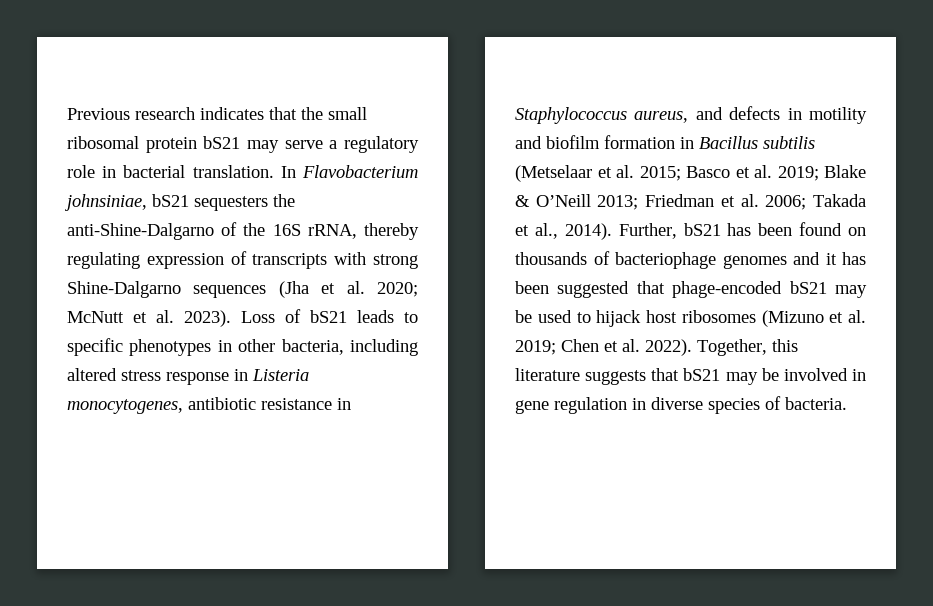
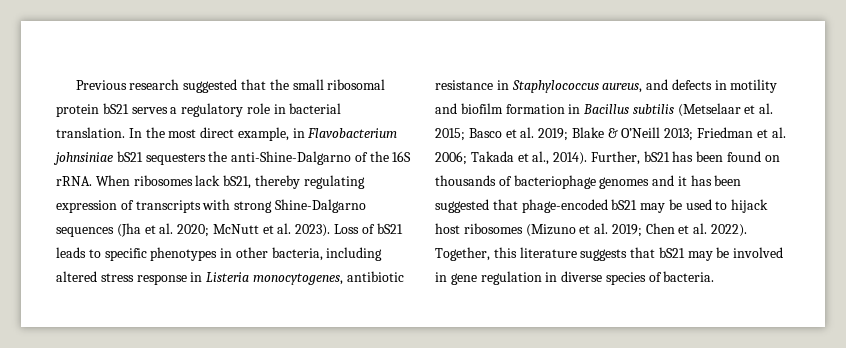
[200,107,264,120] indicates -> [183,79,238,93] suggested
[247,140,323,153] may serve -> [131,107,168,114] serves
[302,165,418,178] [65,194,147,211] Flavobacterium johnsiniae, -> [145,127,398,141] [53,152,113,165] the most direct example, in Flavobacterium johnsiniae
[307,224,357,239] rRNA, -> [56,175,252,189] rRNA. When ribosomes lack bS21,

